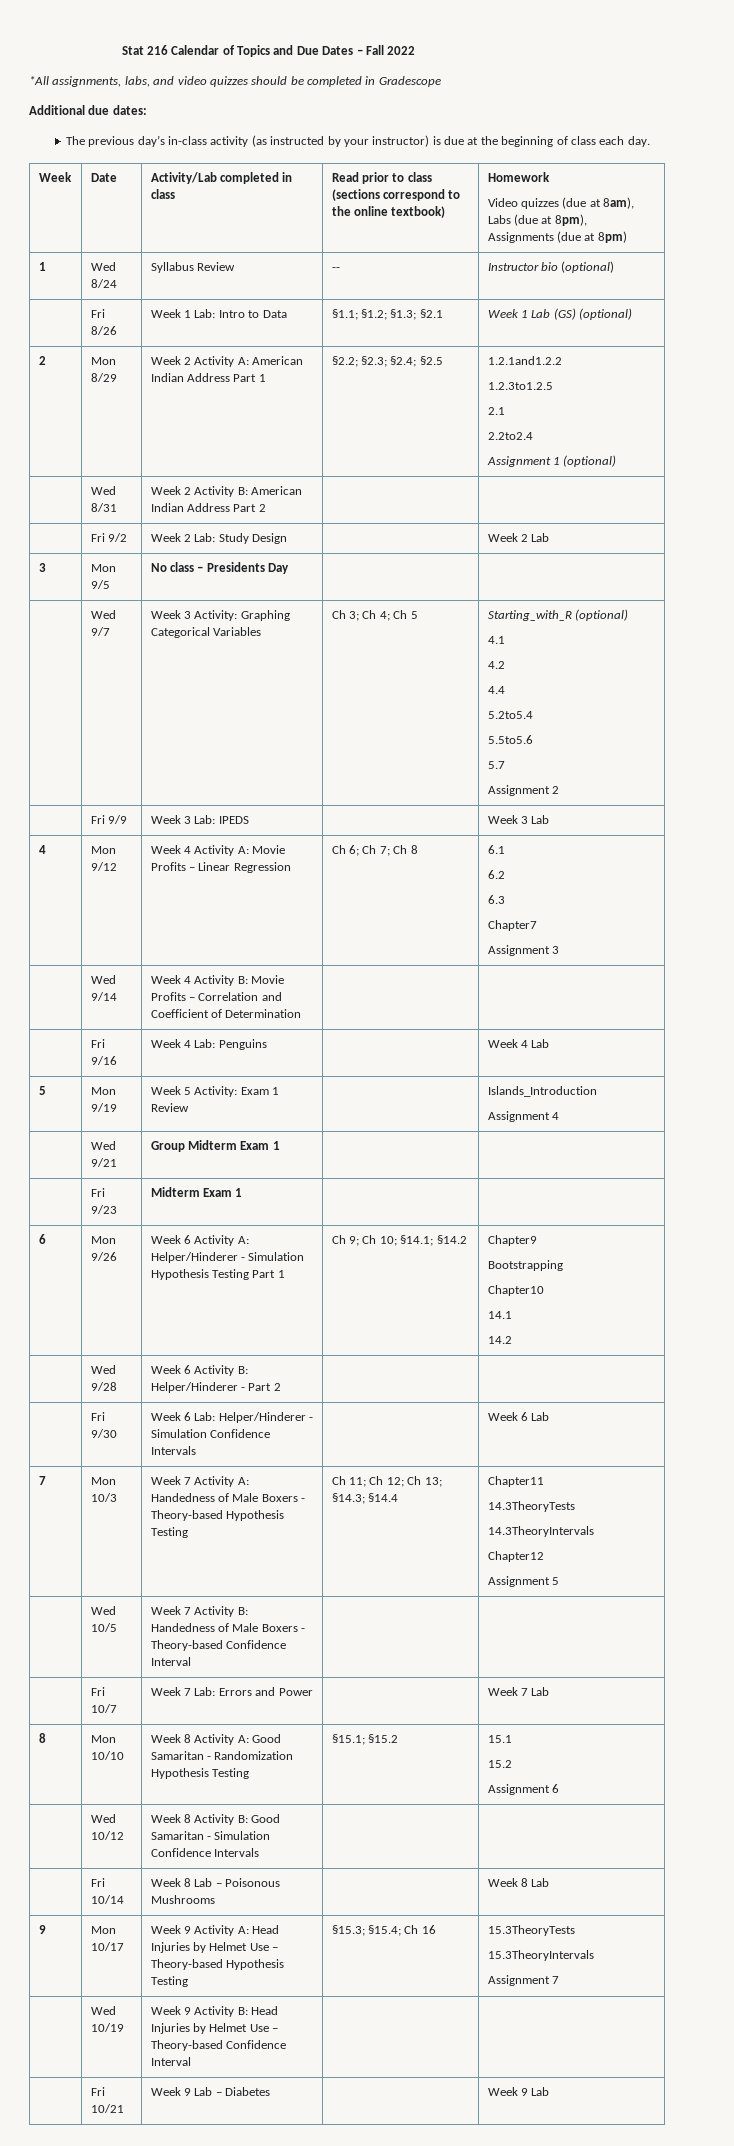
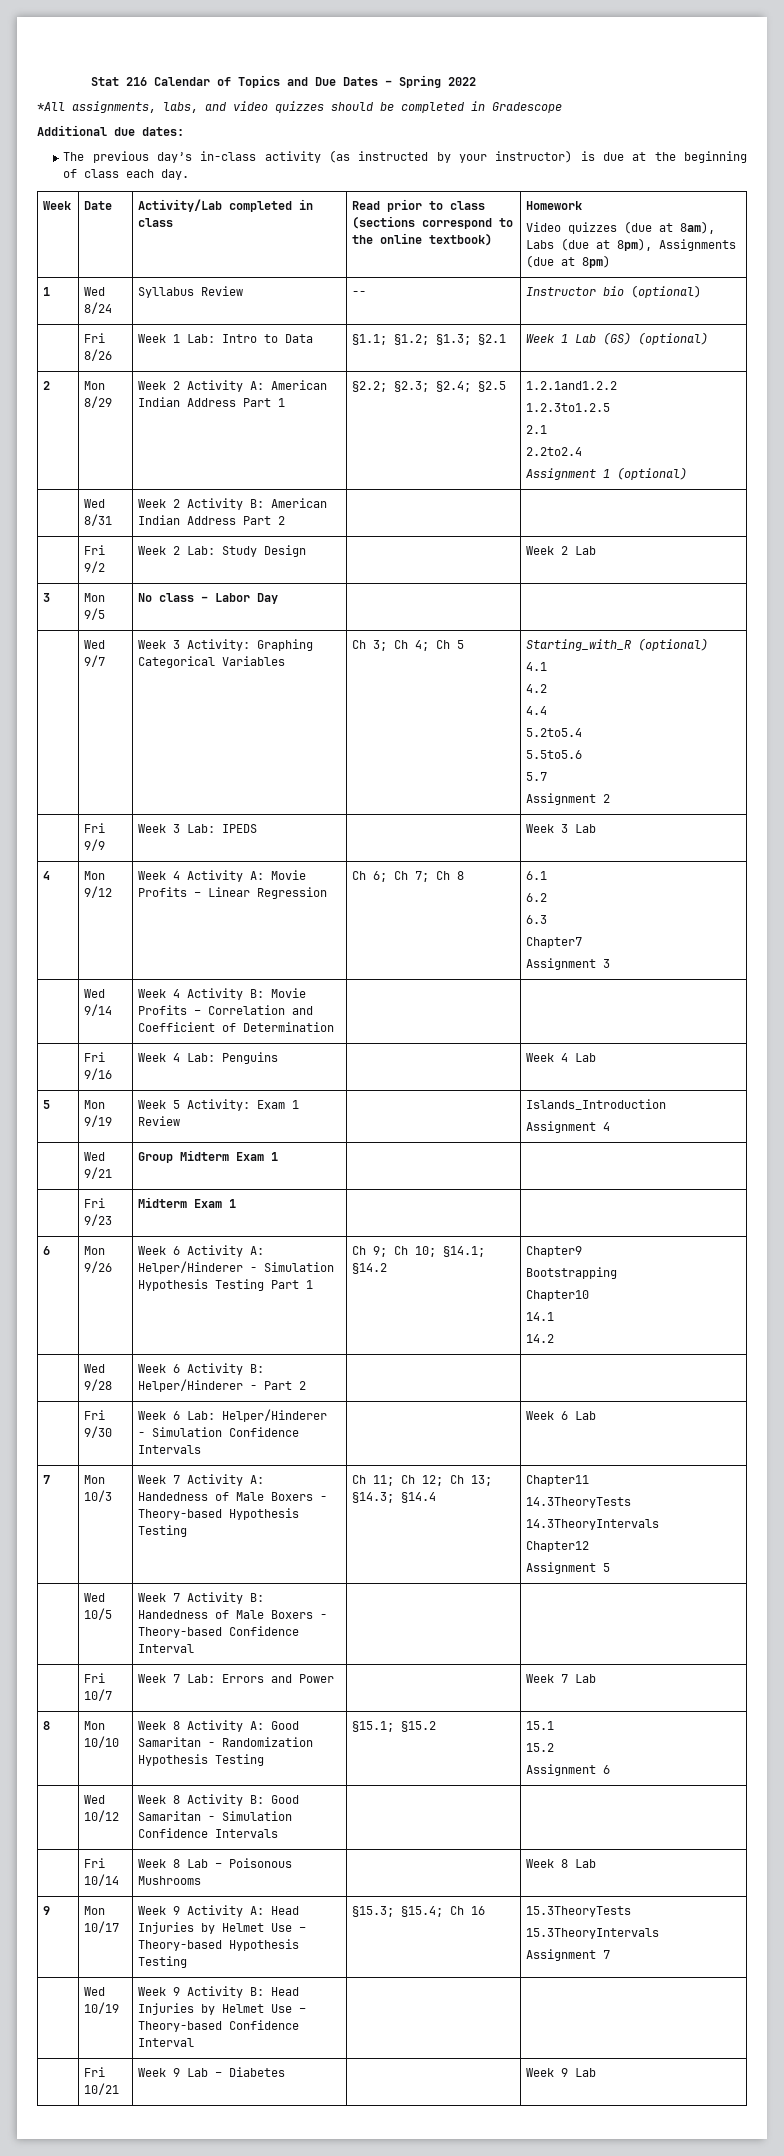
[365,45,384,55] Fall -> [399,75,442,88] Spring
[206,562,265,572] Presidents -> [215,593,251,602] Labor

